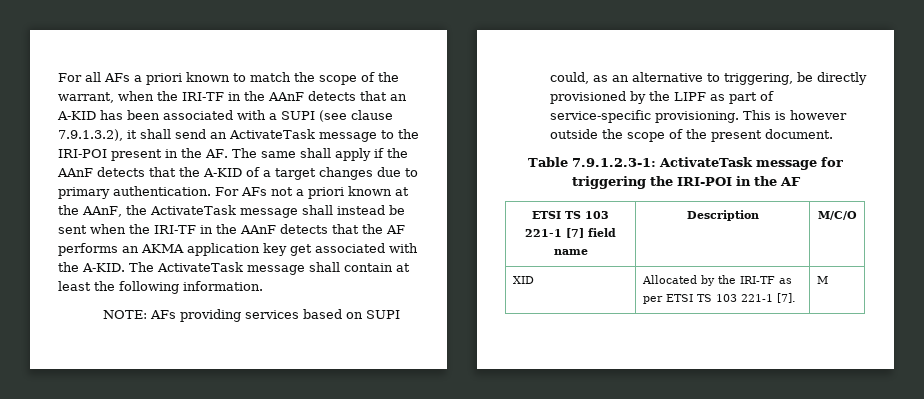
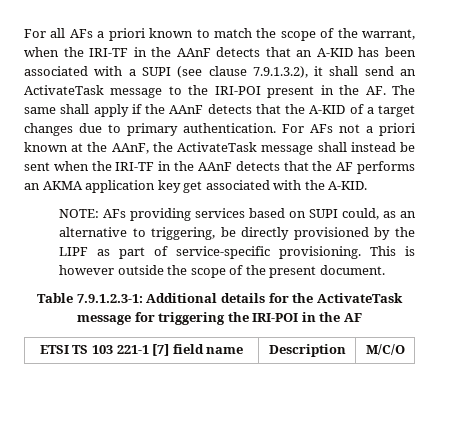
[129,262,410,275] [58,281,263,294] The ActivateTask message shall contain at least the following information. -> (368, 185) none
(656, 162) none -> [146,293,314,303] Additional details for the
[512,276,534,284] [641,275,792,286] [642,293,796,304] [816,276,828,284] // XID | Allocated by the IRI-TF as per ETSI TS 103 221-1 [7]. | M -> (405, 349) none

